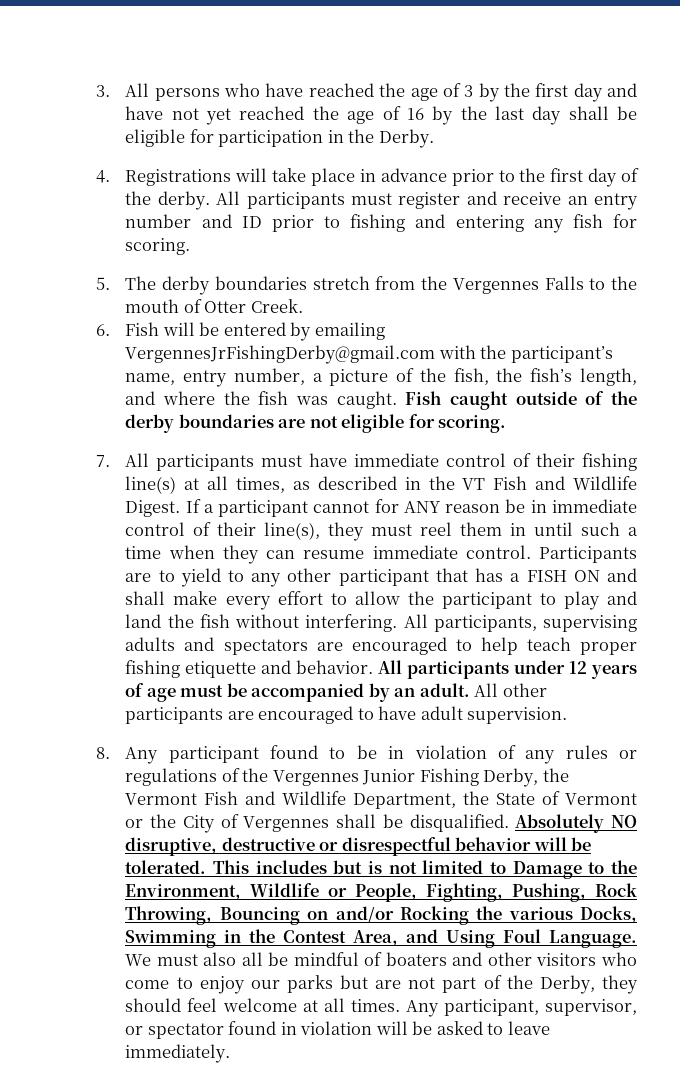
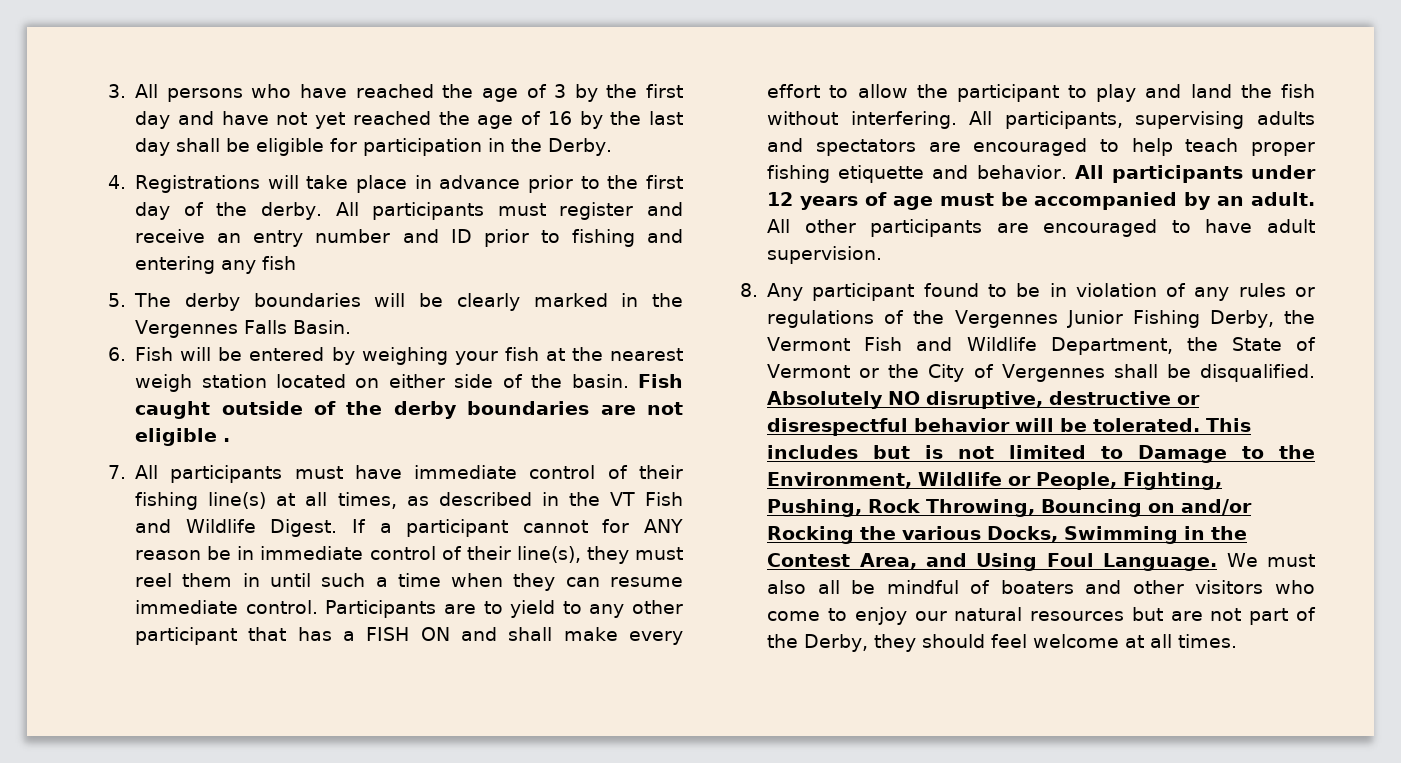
[613,214,638,228] [125,238,191,255] for scoring. -> (297, 263) none
[312,276,638,294] [125,299,303,313] stretch from the Vergennes Falls to the mouth of Otter Creek. -> [374,293,683,311] [135,320,352,338] will be clearly marked in the Vergennes Falls Basin.
[314,322,385,340] [125,345,613,364] [125,368,637,387] [125,391,397,409] emailing VergennesJrFishingDerby@gmail.com with the participant’s name, entry number, a picture of the fish, the fish’s length, and where the fish was caught. -> [361,347,683,365] [135,374,629,392] weighing your fish at the nearest weigh station located on either side of the basin.
[408,414,507,433] for scoring. -> [223,438,231,442] .
[286,975,333,993] parks -> [954,607,1125,621] natural resources
[405,999,637,1017] [125,1021,550,1039] [125,1044,231,1063] Any participant, supervisor, or spectator found in violation will be asked to leave immediately. -> (1238, 641) none

